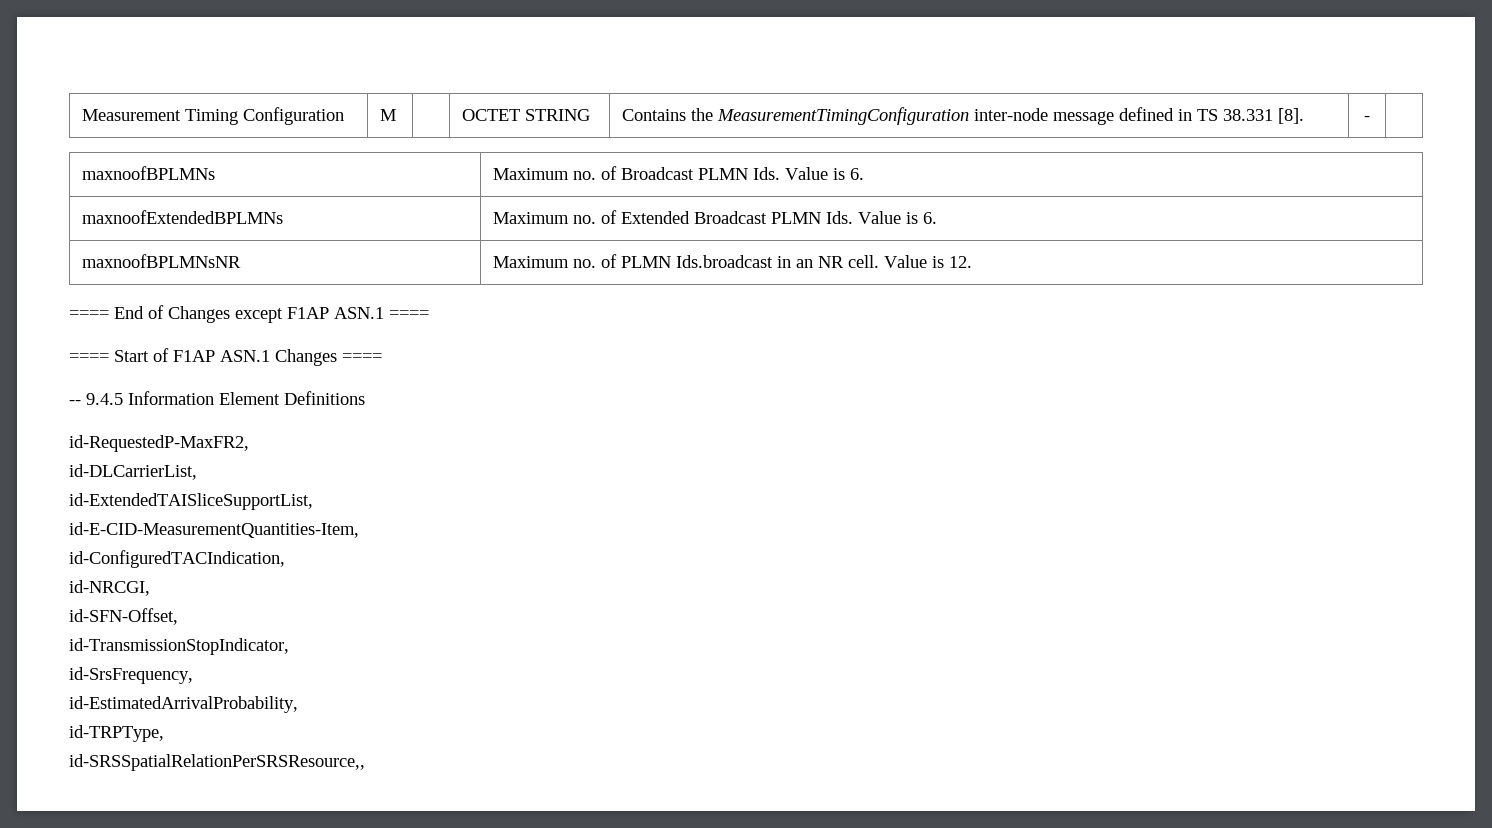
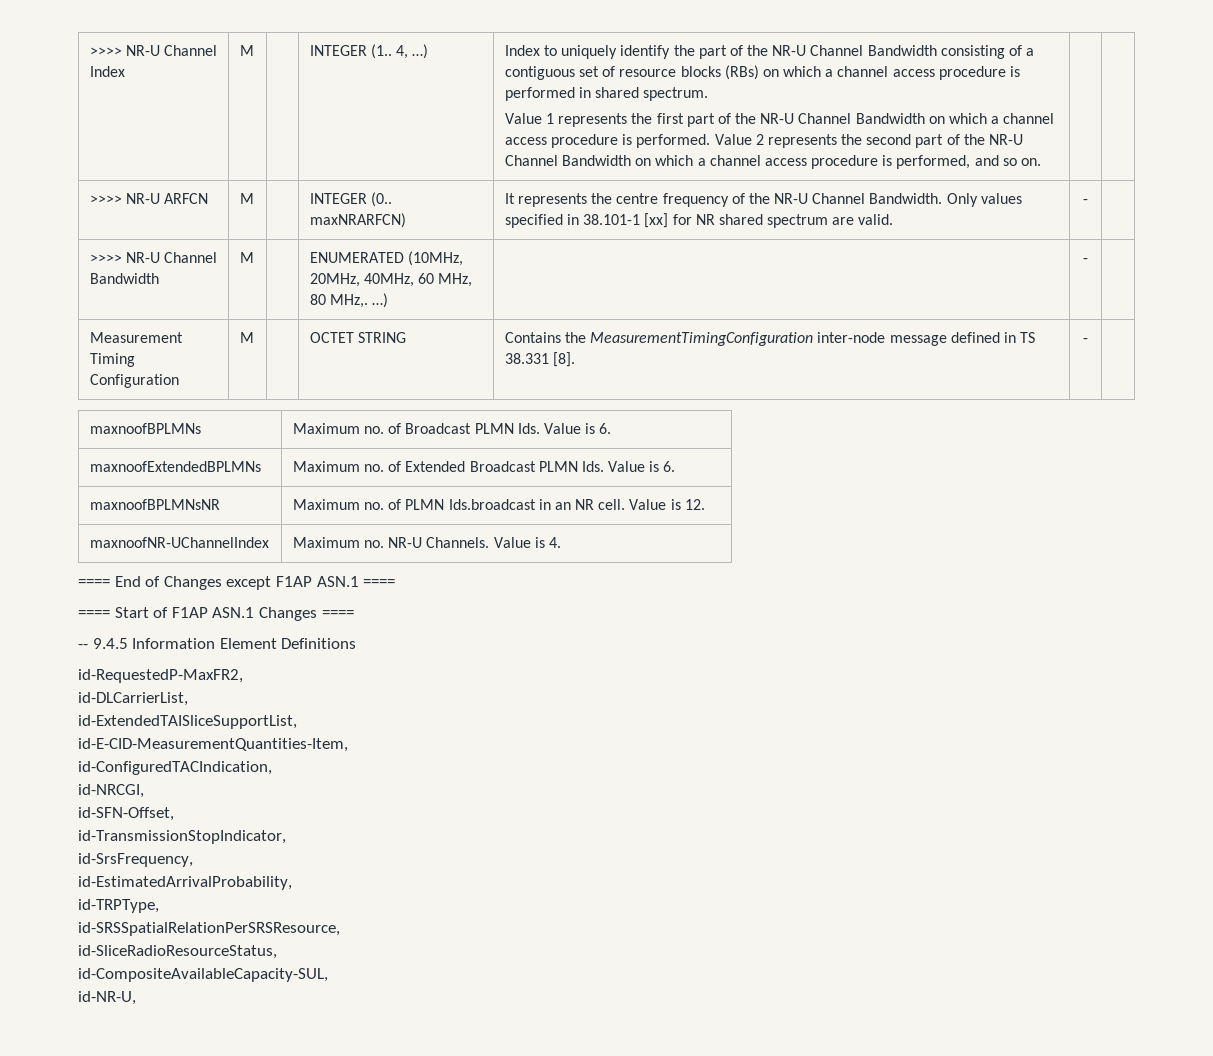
(82, 115) none -> [89,45,218,56] [89,66,125,77] [239,45,254,56] [309,44,429,59] [504,45,1035,59] [504,65,1020,80] [504,87,709,101] [504,113,1055,127] [504,134,1023,148] [504,155,1041,169] [89,193,209,204] [239,193,254,204] [309,192,392,207] [309,213,406,228] [504,193,1022,207] [504,213,894,228] [1083,199,1088,204] [89,252,218,263] [89,273,159,284] [239,252,254,263] [309,251,463,266] [309,273,473,287] [309,293,389,308] [1083,258,1088,263] >>>> NR-U Channel Index | M | | INTEGER (1.. 4, …) | Index to uniquely identify the part of the NR-U Channel Bandwidth consisting of a contiguous set of resource blocks (RBs) on which a channel access procedure is performed in shared spectrum. // Value 1 represents the first part of the NR-U Channel Bandwidth on which a channel access procedure is performed. Value 2 represents the second part of the NR-U Channel Bandwidth on which a channel access procedure is performed, and so on. | | // >>>> NR-U ARFCN | M | | INTEGER (0.. maxNRARFCN) | It represents the centre frequency of the NR-U Channel Bandwidth. Only values specified in 38.101-1 [xx] for NR shared spectrum are valid. | - | // >>>> NR-U Channel Bandwidth | M | | ENUMERATED (10MHz, 20MHz, 40MHz, 60 MHz, 80 MHz,. …) | | - | //
(973, 262) none -> [89,537,269,548] [292,537,561,548] // maxnoofNR-UChannelIndex | Maximum no. NR-U Channels. Value is 4.
[69,754,365,771] id-SRSSpatialRelationPerSRSResource,, -> [78,922,340,936] [78,945,277,959] [78,968,328,982] [78,991,136,1005] id-SRSSpatialRelationPerSRSResource, // id-SliceRadioResourceStatus, // id-CompositeAvailableCapacity-SUL, // id-NR-U,

